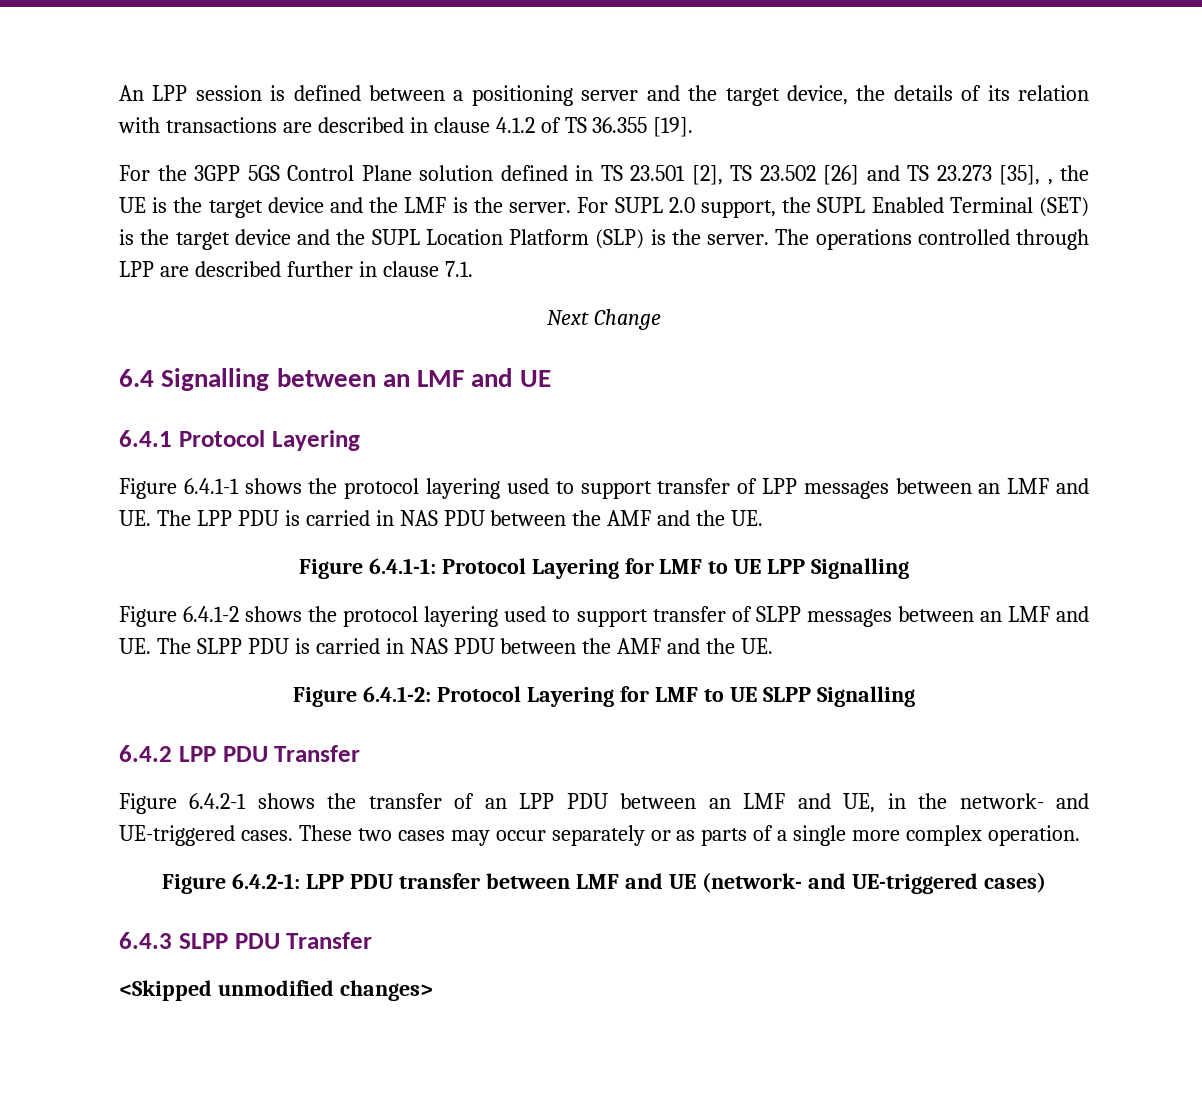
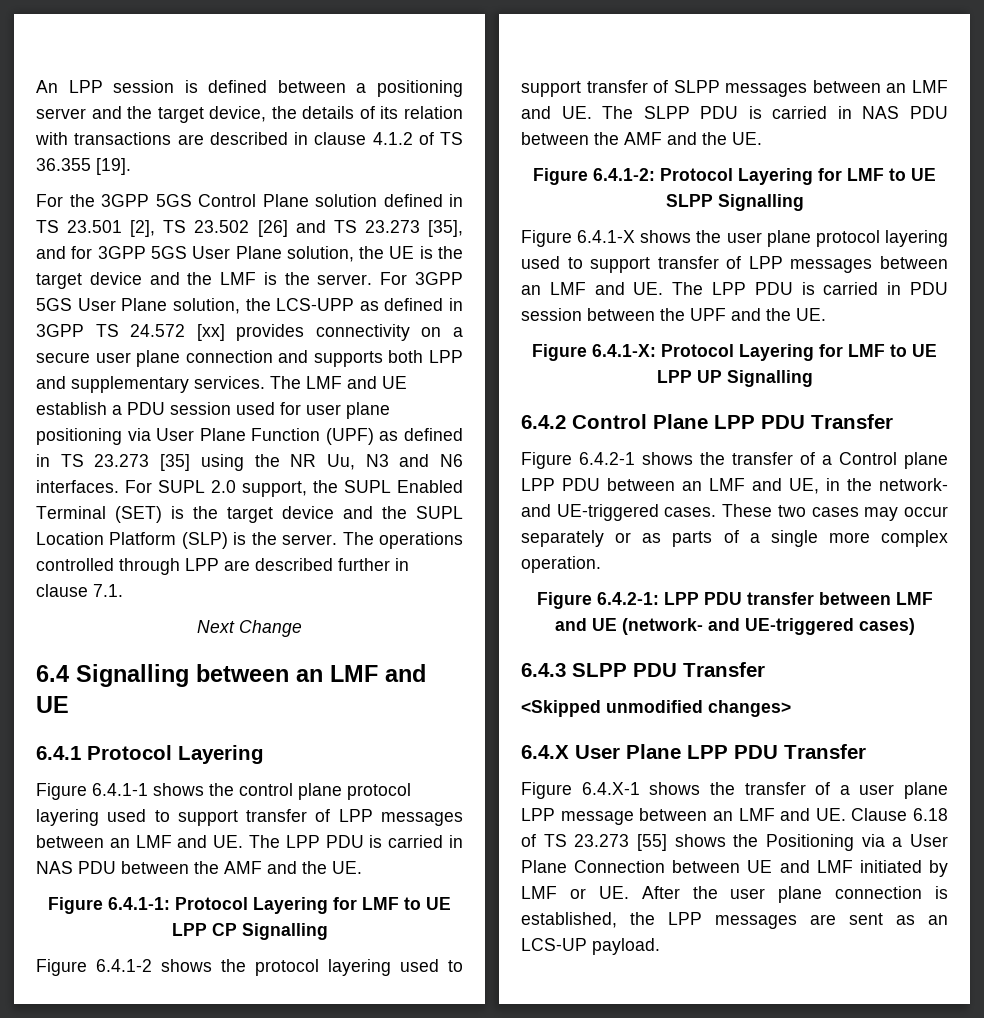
[1047,179,1053,185] , -> [36,246,354,262] and for 3GPP 5GS User Plane solution,
(609, 205) none -> [414,272,463,285] [36,298,463,314] [36,324,463,341] [36,350,463,367] [36,376,407,393] [36,402,390,419] [36,428,463,445] [36,454,463,471] [36,480,152,493] 3GPP 5GS User Plane solution, the LCS-UPP as defined in 3GPP TS 24.572 [xx] provides connectivity on a secure user plane connection and supports both LPP and supplementary services. The LMF and UE establish a PDU session used for user plane positioning via User Plane Function (UPF) as defined in TS 23.273 [35] using the NR Uu, N3 and N6 interfaces. For
(338, 486) none -> [239,783,342,800] control plane
(806, 566) none -> [211,923,237,936] CP
(915, 696) none -> [521,230,948,247] [521,256,948,273] [521,282,948,295] [521,308,826,321] [532,344,937,361] [656,370,813,387] // Figure 6.4.1-X shows the user plane protocol layering used to support transfer of LPP messages between an LMF and UE. The LPP PDU is carried in PDU session between the UPF and the UE. // Figure 6.4.1-X: Protocol Layering for LMF to UE LPP UP Signalling
(172, 753) none -> [572,414,708,429] Control Plane
[484,798,507,809] an -> [822,452,948,469] a Control plane
(433, 990) none -> [521,744,866,759] [521,782,948,799] [521,808,948,825] [521,834,948,851] [521,860,948,877] [521,886,948,903] [521,912,948,929] [521,938,660,955] // 6.4.X User Plane LPP PDU Transfer // Figure 6.4.X-1 shows the transfer of a user plane LPP message between an LMF and UE. Clause 6.18 of TS 23.273 [55] shows the Positioning via a User Plane Connection between UE and LMF initiated by LMF or UE. After the user plane connection is established, the LPP messages are sent as an LCS-UP payload.

